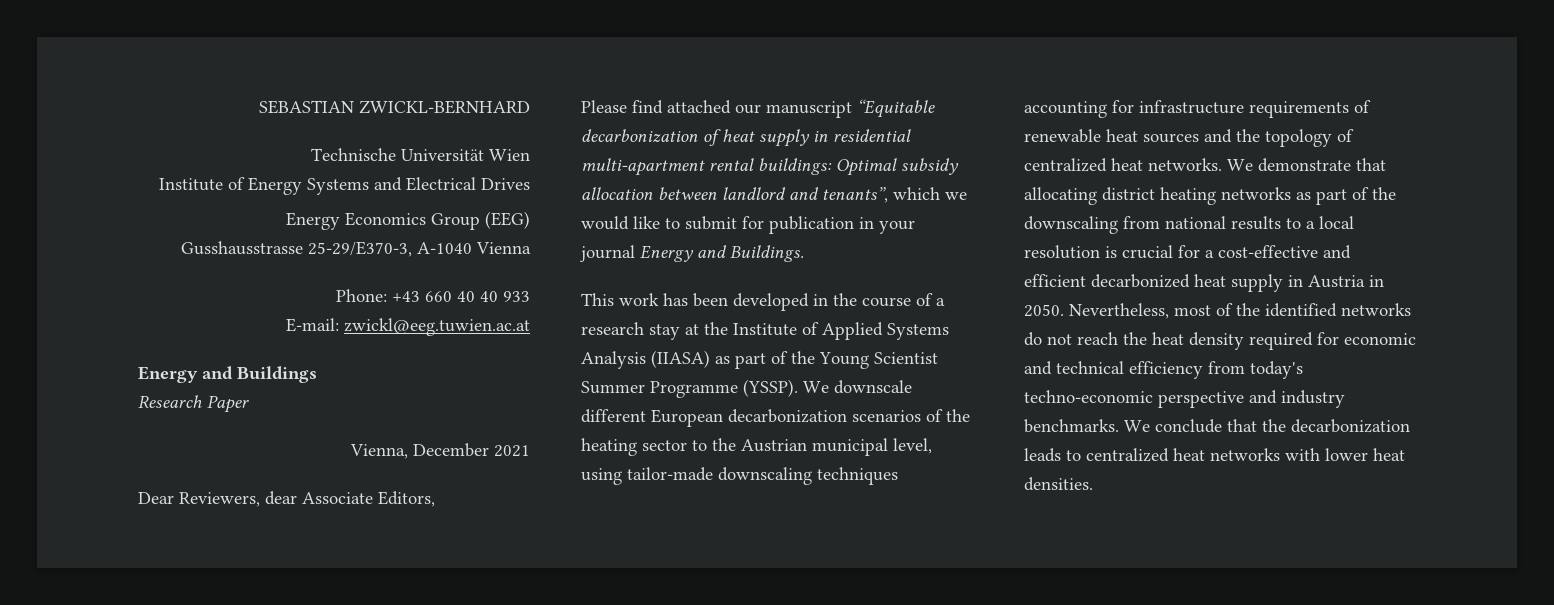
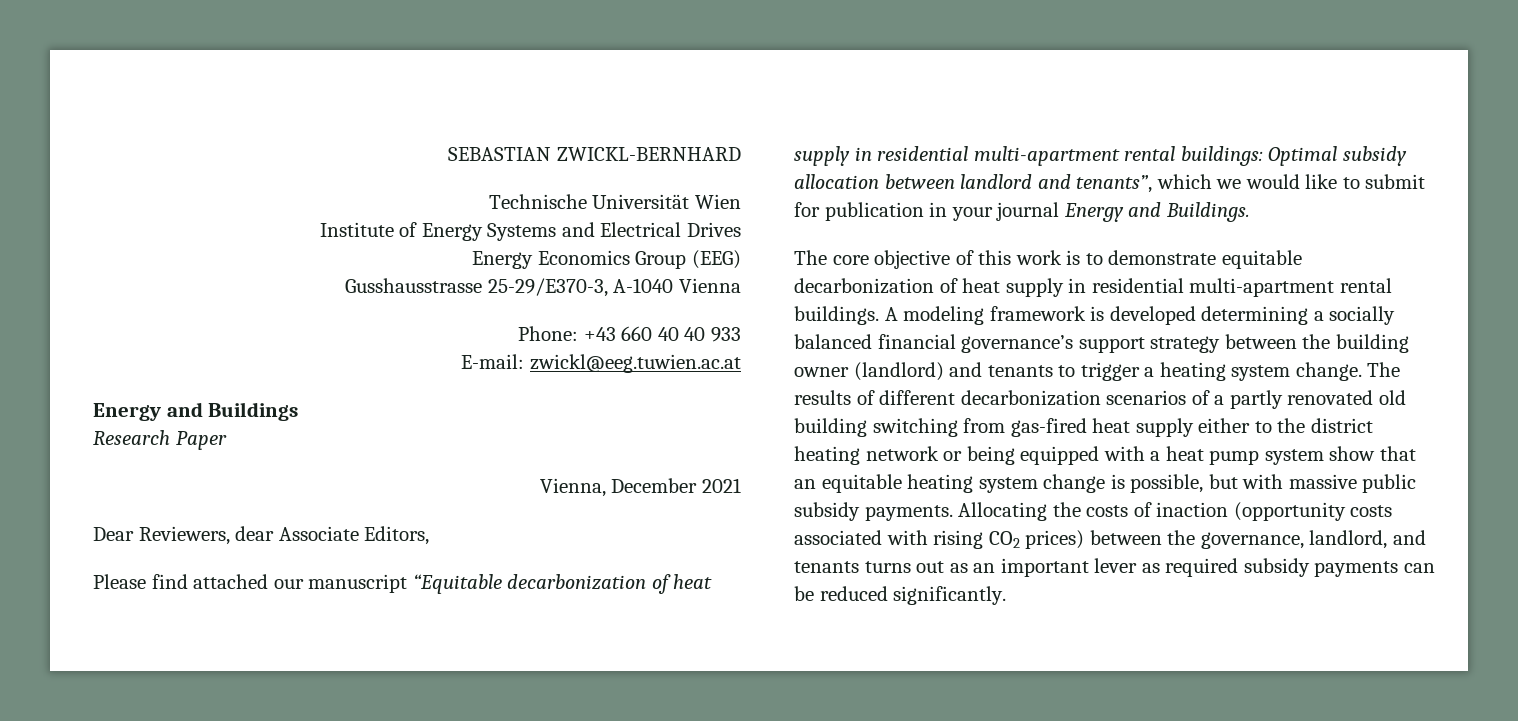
[581,293,945,311] [581,322,949,340] [581,350,938,369] [581,379,912,398] [581,409,970,427] [581,438,932,456] [581,467,898,485] [1024,100,1371,118] [1024,129,1354,147] [1024,158,1386,172] [1024,187,1396,205] [1024,216,1354,234] [1024,245,1351,259] [1024,274,1384,292] [1024,303,1411,319] [1024,332,1416,350] [1024,361,1303,379] [1024,390,1345,408] [1024,419,1410,433] [1024,448,1405,462] [1024,477,1093,491] This work has been developed in the course of a research stay at the Institute of Applied Systems Analysis (IIASA) as part of the Young Scientist Summer Programme (YSSP). We downscale different European decarbonization scenarios of the heating sector to the Austrian municipal level, using tailor-made downscaling techniques accounting for infrastructure requirements of renewable heat sources and the topology of centralized heat networks. We demonstrate that allocating district heating networks as part of the downscaling from national results to a local resolution is crucial for a cost-effective and efficient decarbonized heat supply in Austria in 2050. Nevertheless, most of the identified networks do not reach the heat density required for economic and technical efficiency from today's techno-economic perspective and industry benchmarks. We conclude that the decarbonization leads to centralized heat networks with lower heat densities. -> [794,250,1302,269] [794,278,1392,297] [794,306,1396,325] [794,334,1409,353] [794,362,1401,381] [794,390,1406,409] [794,418,1373,437] [794,446,1416,465] [794,474,1417,493] [794,502,1393,521] [794,530,1426,549] [794,558,1435,577] [794,586,1007,605] The core objective of this work is to demonstrate equitable decarbonization of heat supply in residential multi-apartment rental buildings. A modeling framework is developed determining a socially balanced financial governance’s support strategy between the building owner (landlord) and tenants to trigger a heating system change. The results of different decarbonization scenarios of a partly renovated old building switching from gas-fired heat supply either to the district heating network or being equipped with a heat pump system show that an equitable heating system change is possible, but with massive public subsidy payments. Allocating the costs of inaction (opportunity costs associated with rising CO2 prices) between the governance, landlord, and tenants turns out as an important lever as required subsidy payments can be reduced significantly.

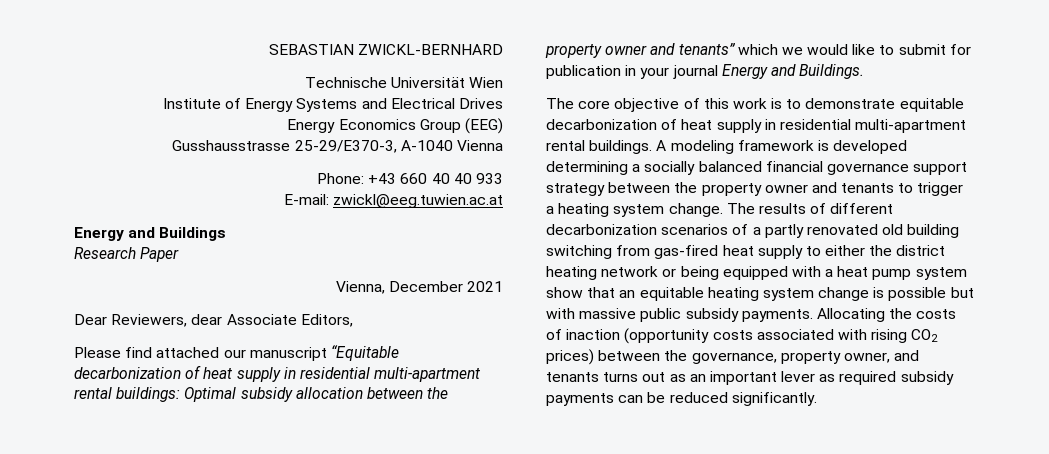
[960,174,1153,193] landlord and tenants”, -> [427,387,449,399] [545,43,735,58] the property owner and tenants”
[961,335,1074,353] governance’s -> [826,163,909,175] governance
[1335,334,1409,353] [794,362,944,381] building owner (landlord) -> [701,183,808,196] property owner
[1198,418,1272,433] either to -> [805,245,866,256] to either
[1130,474,1204,493] possible, -> [888,287,947,301] possible
[1309,530,1388,549] landlord, -> [780,351,890,364] property owner,

